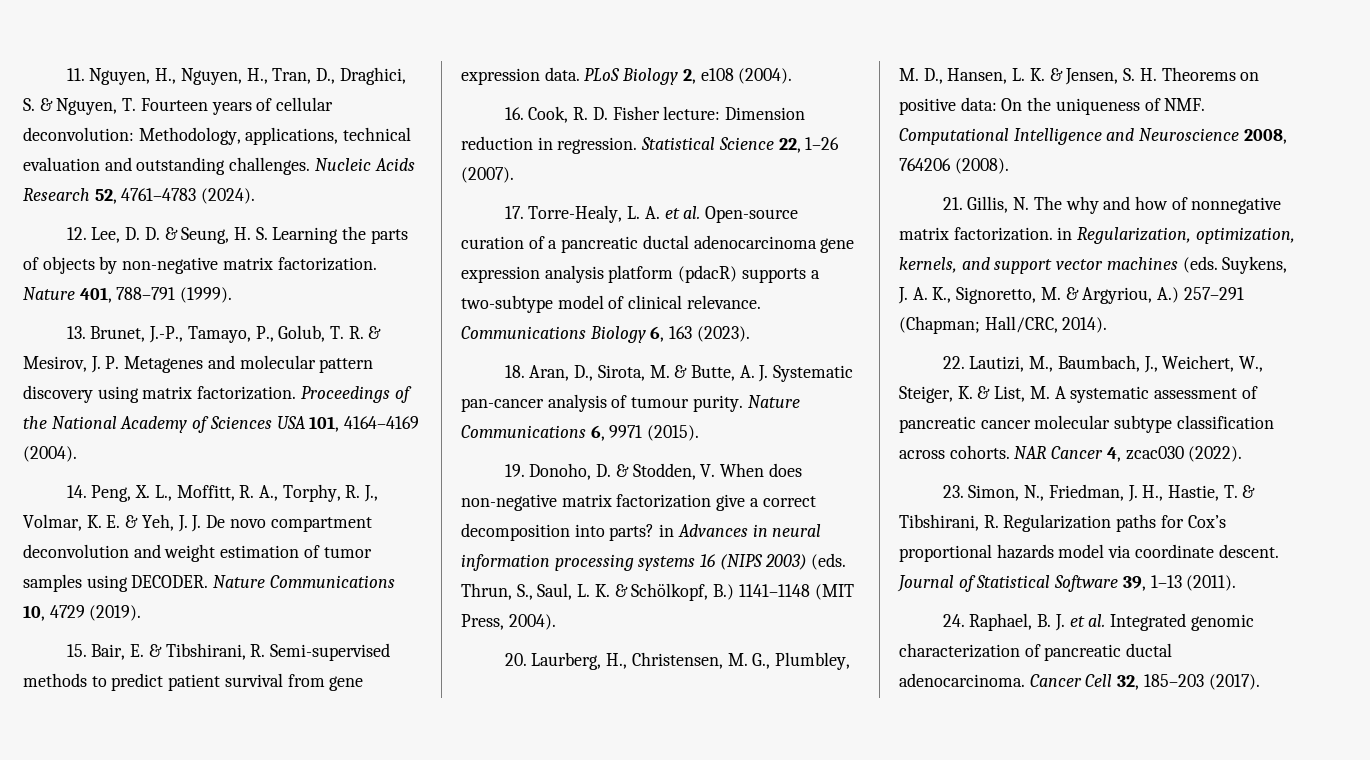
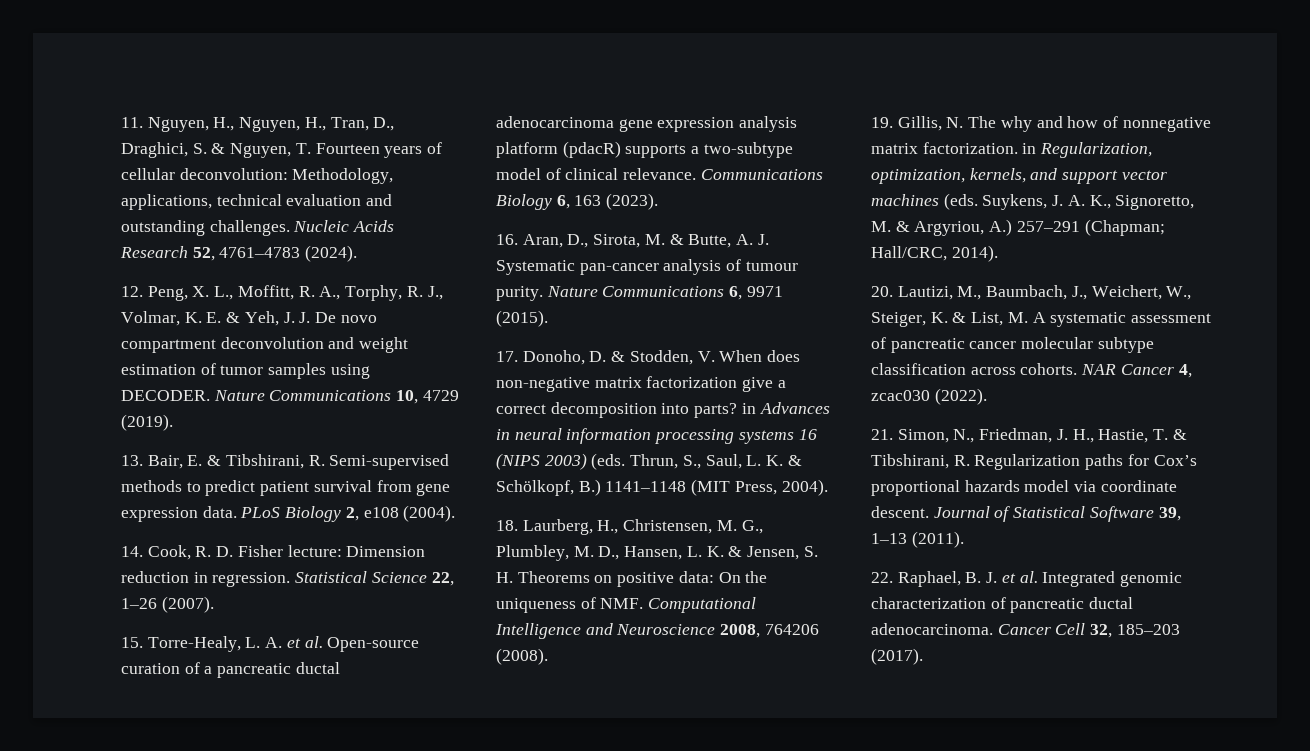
[91,226,408,244] [23,256,377,274] [23,287,233,303] [66,325,382,343] [23,355,374,373] [23,385,412,403] [23,416,420,433] [23,446,77,462] [66,485,87,498] Lee, D. D. & Seung, H. S. Learning the parts of objects by non-negative matrix factorization. Nature 401, 788–791 (1999). // 13. Brunet, J.-P., Tamayo, P., Golub, T. R. & Mesirov, J. P. Metagenes and molecular pattern discovery using matrix factorization. Proceedings of the National Academy of Sciences USA 101, 4164–4169 (2004). // 14. -> (143, 291) none
[66,644,87,657] 15. -> [121,455,143,466] 13.
[504,107,524,120] 16. -> [121,546,143,557] 14.
[504,206,524,219] 17. -> [121,637,143,648] 15.
[504,365,525,378] 18. -> [496,234,518,245] 16.
[504,464,525,477] 19. -> [496,351,518,362] 17.
[504,653,527,666] 20. -> [496,520,518,531] 18.
[942,197,963,210] 21. -> [871,117,893,128] 19.
[942,356,965,369] 22. -> [871,286,893,297] 20.
[942,485,964,498] 23. -> [871,429,893,440] 21.
[942,614,965,627] 24. -> [871,572,893,583] 22.

